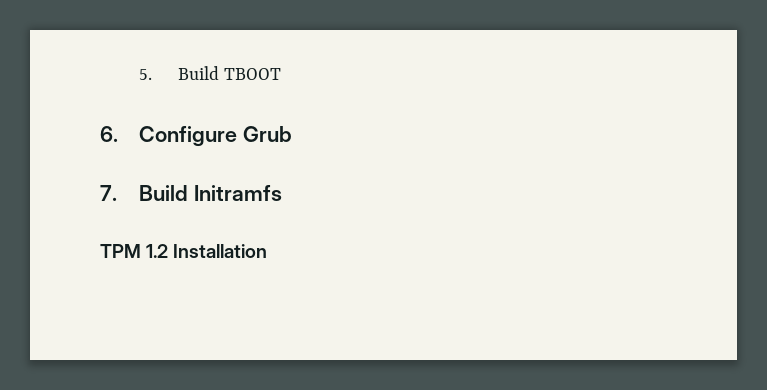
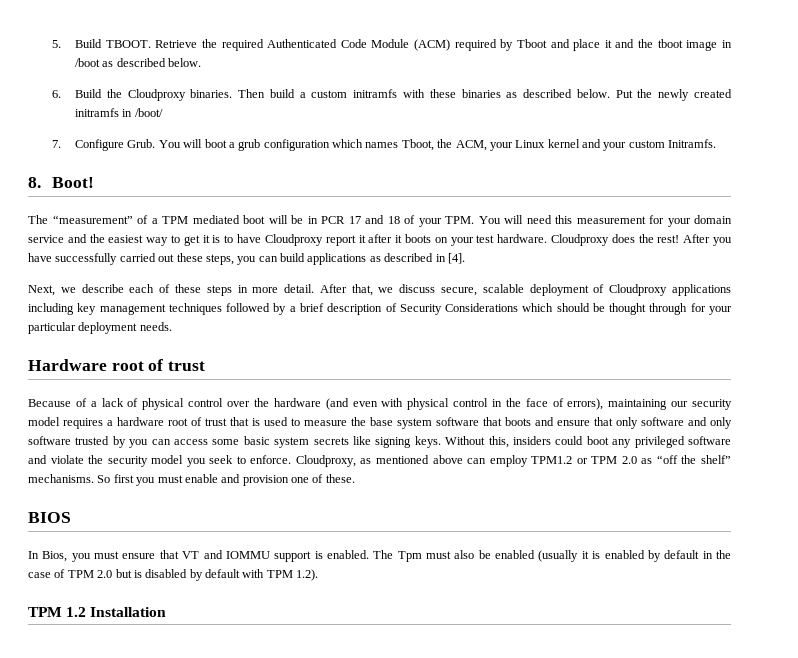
[223,68,281,80] [100,126,292,147] [100,185,282,201] TBOOT // 6. Configure Grub // 7. Build Initramfs -> [105,39,732,51] [75,58,202,67] [51,89,733,101] [75,108,163,117] [51,139,717,151] [28,177,94,188] [28,215,732,227] [28,234,732,246] [28,253,465,265] [28,284,731,296] [28,303,733,315] [28,322,172,334] [28,359,206,371] [28,398,733,410] [28,417,732,429] [28,436,731,448] [28,455,731,467] [28,474,355,486] [28,512,71,523] [28,550,732,562] [28,569,319,581] TBOOT. Retrieve the required Authenticated Code Module (ACM) required by Tboot and place it and the tboot image in /boot as described below. // 6. Build the Cloudproxy binaries. Then build a custom initramfs with these binaries as described below. Put the newly created initramfs in /boot/ // 7. Configure Grub. You will boot a grub configuration which names Tboot, the ACM, your Linux kernel and your custom Initramfs. // 8. Boot! // The “measurement” of a TPM mediated boot will be in PCR 17 and 18 of your TPM. You will need this measurement for your domain service and the easiest way to get it is to have Cloudproxy report it after it boots on your test hardware. Cloudproxy does the rest! After you have successfully carried out these steps, you can build applications as described in [4]. // Next, we describe each of these steps in more detail. After that, we discuss secure, scalable deployment of Cloudproxy applications including key management techniques followed by a brief description of Security Considerations which should be thought through for your particular deployment needs. // Hardware root of trust // Because of a lack of physical control over the hardware (and even with physical control in the face of errors), maintaining our security model requires a hardware root of trust that is used to measure the base system software that boots and ensure that only software and only software trusted by you can access some basic system secrets like signing keys. Without this, insiders could boot any privileged software and violate the security model you seek to enforce. Cloudproxy, as mentioned above can employ TPM1.2 or TPM 2.0 as “off the shelf” mechanisms. So first you must enable and provision one of these. // BIOS // In Bios, you must ensure that VT and IOMMU support is enabled. The Tpm must also be enabled (usually it is enabled by default in the case of TPM 2.0 but is disabled by default with TPM 1.2).

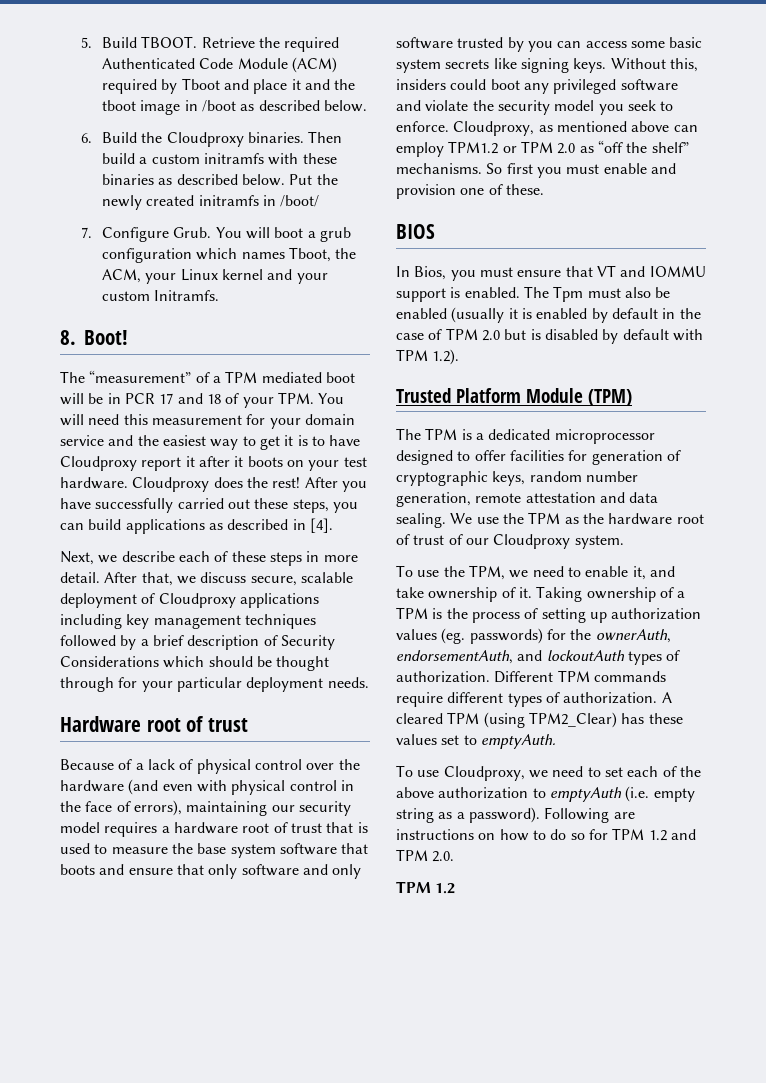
[28,607,167,617] TPM 1.2 Installation -> [396,388,632,406] [396,428,655,444] [396,450,681,465] [396,471,638,486] [396,492,659,507] [396,512,704,528] [396,534,624,549] [396,565,675,580] [396,586,686,602] [396,607,702,623] [396,628,671,644] [396,650,681,665] [396,670,666,683] [396,692,672,707] [396,712,683,728] [396,734,556,749] [396,765,701,781] [396,786,695,802] [396,807,635,823] [396,828,696,841] [396,849,455,862] [396,881,456,894] Trusted Platform Module (TPM) // The TPM is a dedicated microprocessor designed to offer facilities for generation of cryptographic keys, random number generation, remote attestation and data sealing. We use the TPM as the hardware root of trust of our Cloudproxy system. // To use the TPM, we need to enable it, and take ownership of it. Taking ownership of a TPM is the process of setting up authorization values (eg. passwords) for the ownerAuth, endorsementAuth, and lockoutAuth types of authorization. Different TPM commands require different types of authorization. A cleared TPM (using TPM2_Clear) has these values set to emptyAuth. // To use Cloudproxy, we need to set each of the above authorization to emptyAuth (i.e. empty string as a password). Following are instructions on how to do so for TPM 1.2 and TPM 2.0. // TPM 1.2

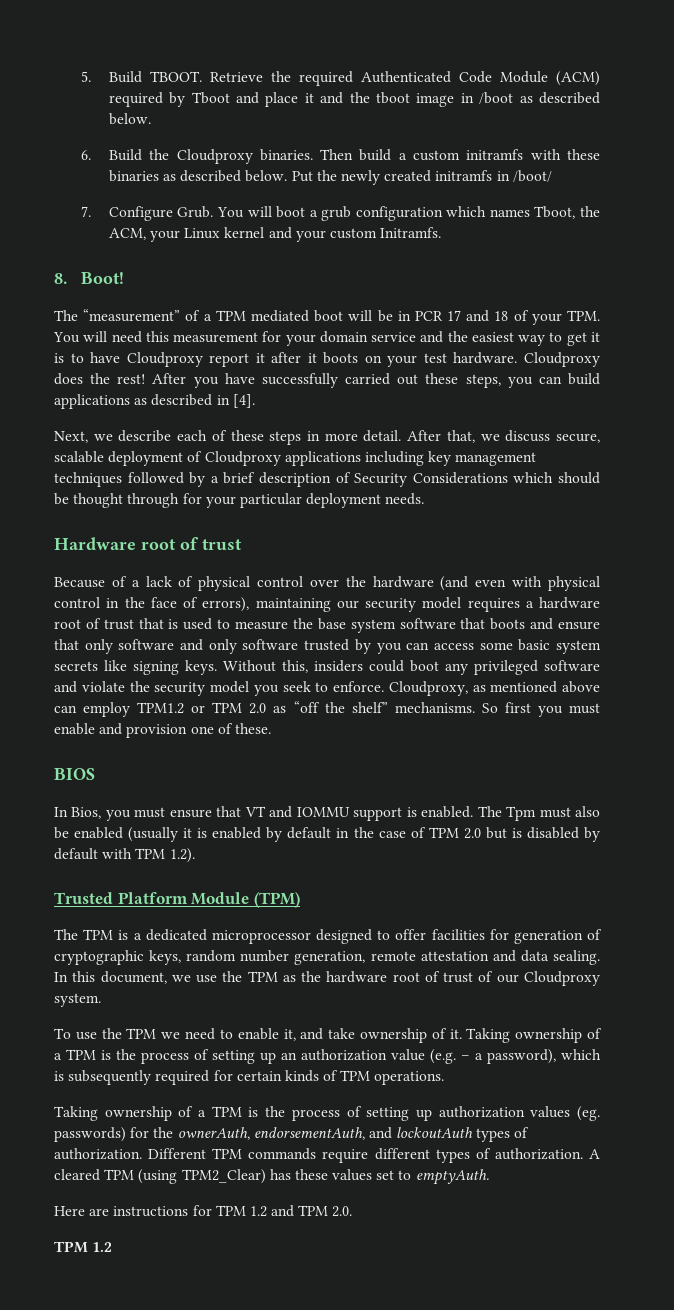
[450,513,473,524] We -> [54,971,191,984] In this document, we
[468,565,505,580] TPM, -> [126,1028,157,1039] TPM
(607, 617) none -> [281,1049,601,1064] [54,1070,445,1085] [54,1106,432,1121] an authorization value (e.g. – a password), which is subsequently required for certain kinds of TPM operations. // Taking ownership of a TPM is the process of setting up
[396,765,701,781] [396,786,695,802] [396,807,635,823] [396,829,585,841] To use Cloudproxy, we need to set each of the above authorization to emptyAuth (i.e. empty string as a password). Following are instructions on how to do so -> [54,1206,189,1217] Here are instructions

